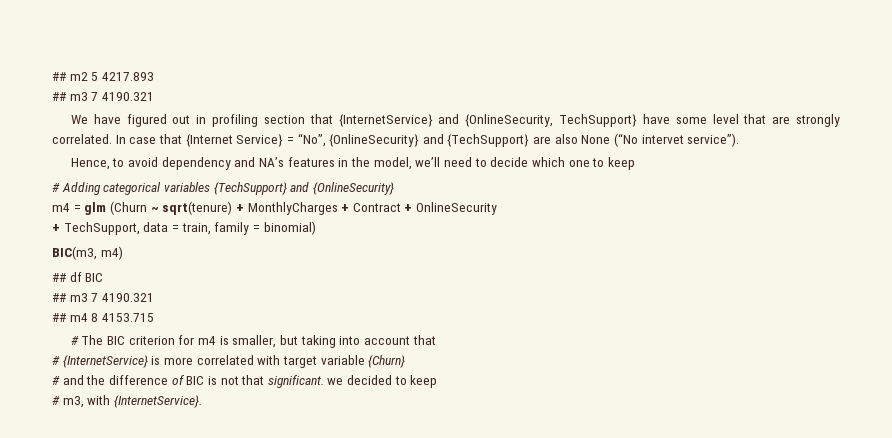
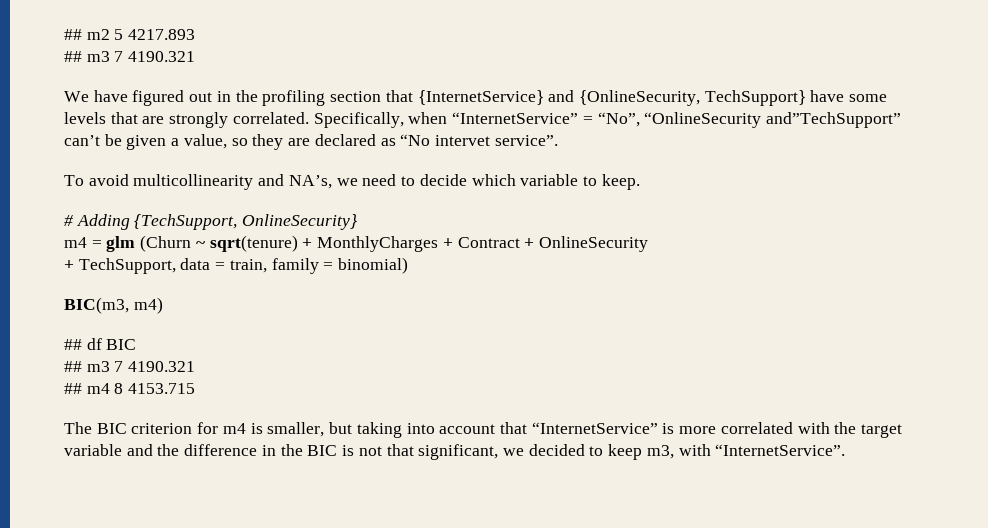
(207, 119) none -> [235,90,258,102] the
[712,114,739,124] level -> [64,112,106,124] levels
[115,133,740,147] [70,157,441,170] In case that {Internet Service} = “No”, {OnlineSecurity} and {TechSupport} are also None (“No intervet service”). // Hence, to avoid dependency and NA’s features in the model, we’ll -> [313,112,901,128] [64,134,558,150] [64,174,358,190] Specifically, when “InternetService” = “No”, “OnlineSecurity and”TechSupport” can’t be given a value, so they are declared as “No intervet service”. // To avoid multicollinearity and NA’s, we
[568,157,635,170] one to keep -> [520,174,640,190] variable to keep.
[103,182,394,195] categorical variables {TechSupport} and {OnlineSecurity} -> [134,214,358,230] {TechSupport, OnlineSecurity}
[70,336,79,345] # -> (196, 388) none
[52,355,148,368] // # {InternetService} -> [531,422,658,434] “InternetService”
(281, 360) none -> [834,422,857,434] the
[368,355,406,368] [52,376,60,385] {Churn} // # -> (122, 450) none
[171,375,185,385] of -> [261,444,303,456] in the
[267,375,324,388] significant. -> [418,444,499,460] significant,
[52,396,60,405] // # -> (643, 452) none
[113,395,202,408] {InternetService}. -> [715,444,846,456] “InternetService”.

